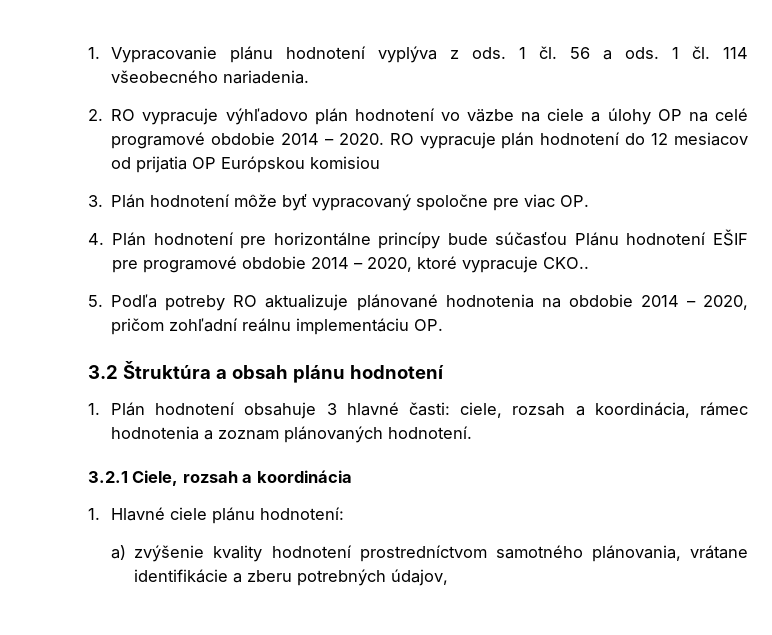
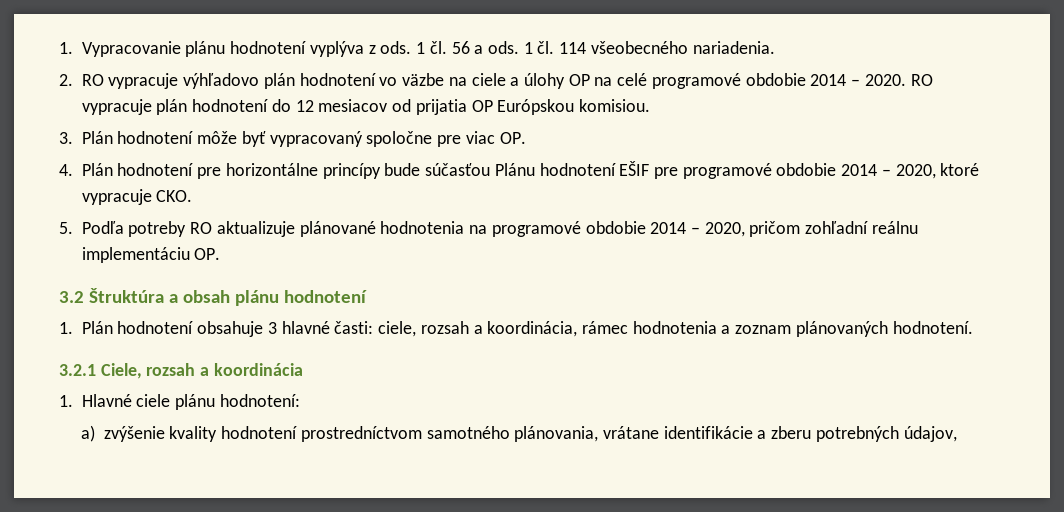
[310,156,381,169] komisiou -> [579,99,651,112] komisiou.
[543,257,590,269] CKO.. -> [156,190,193,202] CKO.
(561, 303) none -> [491,221,581,237] programové

